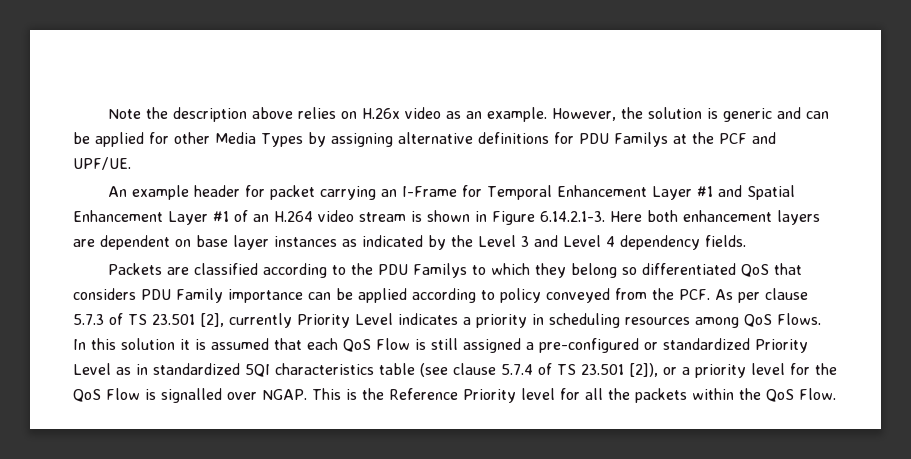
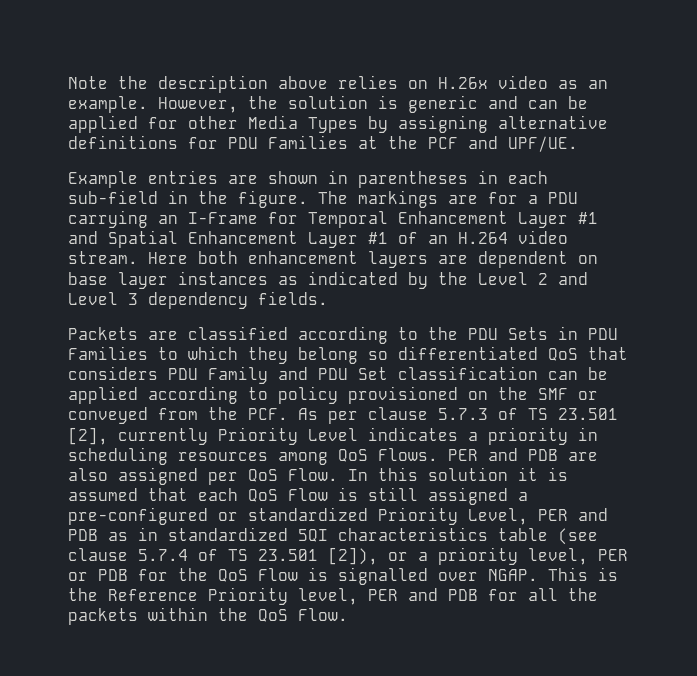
[613,132,668,147] Familys -> [268,135,348,149] Families
[107,185,315,200] An example header for packet -> [68,170,548,188] [68,190,578,208] Example entries are shown in parentheses in each sub-field in the figure. The markings are for a PDU
[359,210,605,225] stream is shown in Figure 6.14.2.1-3. -> [68,251,138,264] stream.
[521,236,529,247] 3 -> [538,273,548,285] 2
[606,236,615,247] 4 -> [128,293,138,305] 3
[412,263,467,278] Familys -> [508,326,618,340] [68,346,148,360] Sets in PDU Families
[228,289,303,303] importance -> [278,366,538,380] and PDU Set classification
(541, 295) none -> [348,386,598,404] provisioned on the SMF or
(821, 319) none -> [448,448,598,461] [68,467,338,485] PER and PDB are also assigned per QoS Flow.
[73,363,111,375] Level -> [468,508,608,525] [68,529,98,541] Level, PER and PDB
[751,363,785,375] level -> [528,548,628,565] [68,569,128,581] level, PER or PDB
[520,388,555,400] level -> [298,588,478,605] level, PER and PDB

